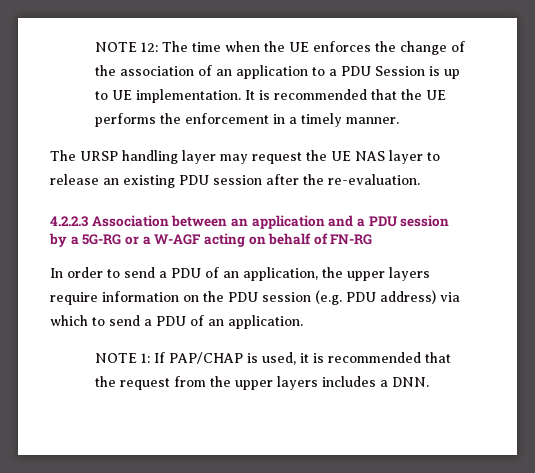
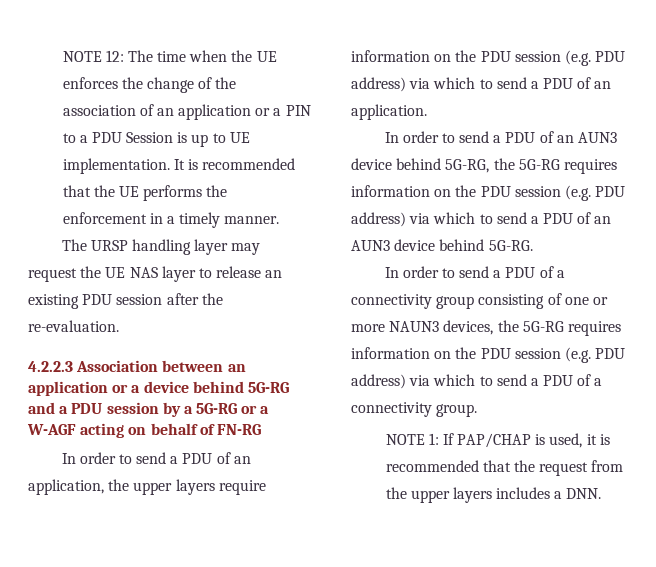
(309, 72) none -> [255,105,311,116] or a PIN
(325, 222) none -> [112,381,289,393] or a device behind 5G-RG
(303, 322) none -> [384,131,618,143] [351,158,617,174] [351,185,626,201] [351,212,612,227] [351,239,533,251] [384,266,565,278] [351,293,608,309] [351,320,621,336] [351,347,626,363] [351,374,603,389] [351,402,478,417] // In order to send a PDU of an AUN3 device behind 5G-RG, the 5G-RG requires information on the PDU session (e.g. PDU address) via which to send a PDU of an AUN3 device behind 5G-RG. // In order to send a PDU of a connectivity group consisting of one or more NAUN3 devices, the 5G-RG requires information on the PDU session (e.g. PDU address) via which to send a PDU of a connectivity group.

